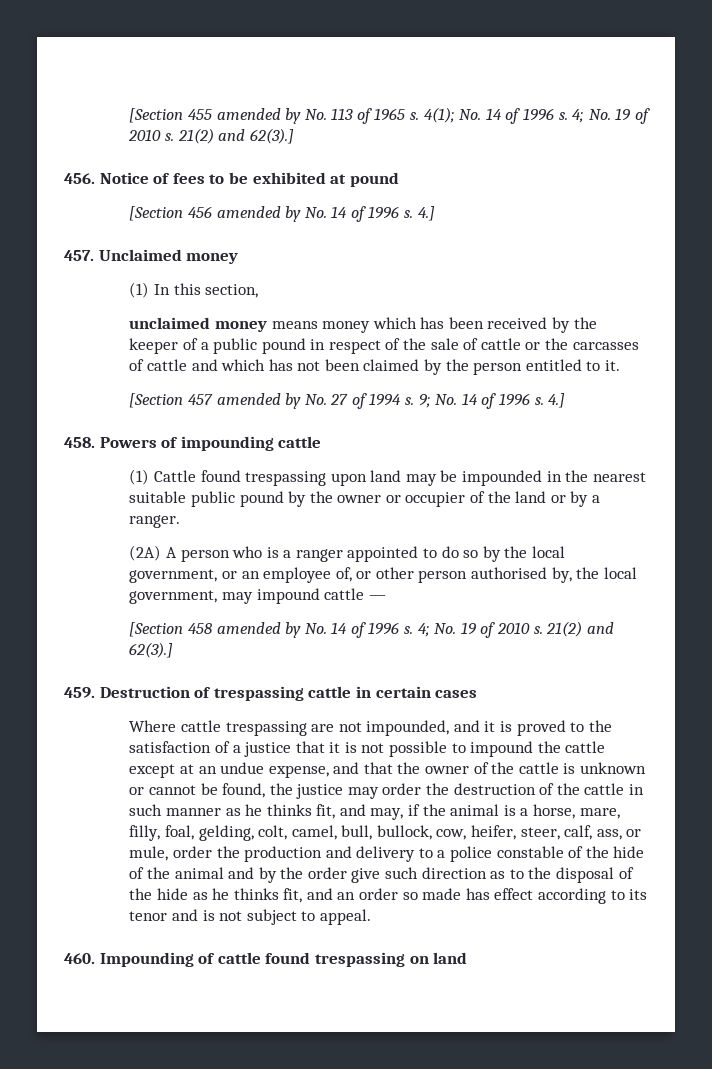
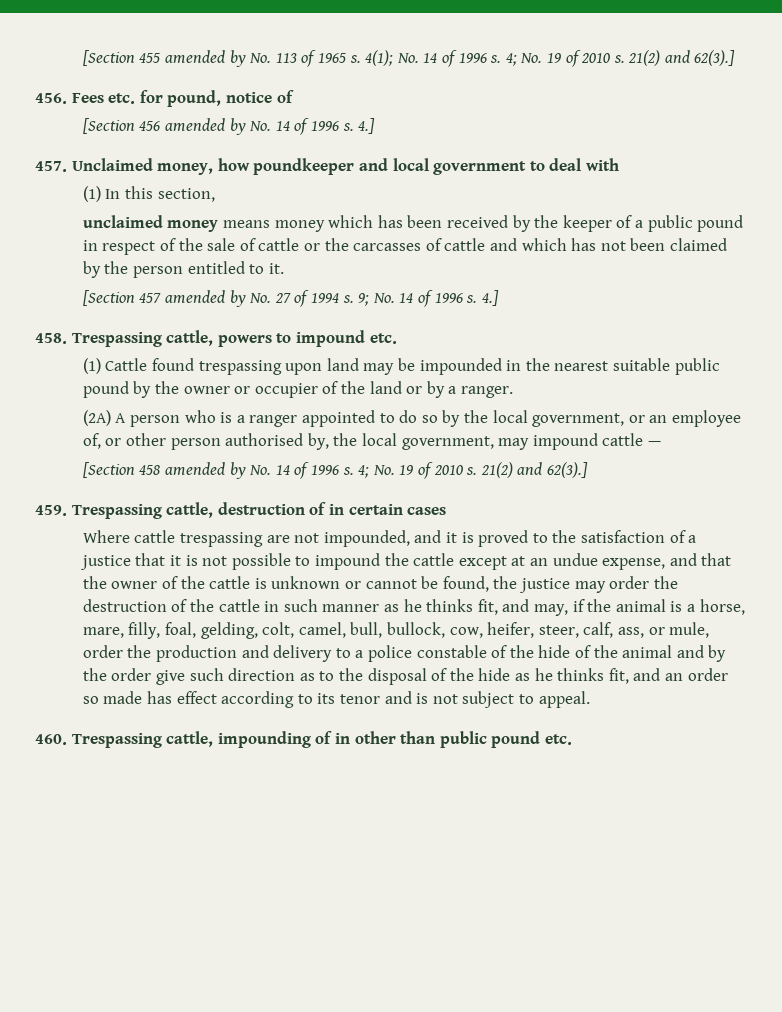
[99,172,399,187] Notice of fees to be exhibited at pound -> [71,90,294,107] Fees etc. for pound, notice of
[186,253,239,264] money -> [157,158,619,175] money, how poundkeeper and local government to deal with
[99,436,322,451] Powers of impounding cattle -> [71,330,397,347] Trespassing cattle, powers to impound etc.
[99,686,352,701] Destruction of trespassing cattle -> [71,502,327,519] Trespassing cattle, destruction of
[99,952,468,967] Impounding of cattle found trespassing on land -> [71,731,572,748] Trespassing cattle, impounding of in other than public pound etc.

